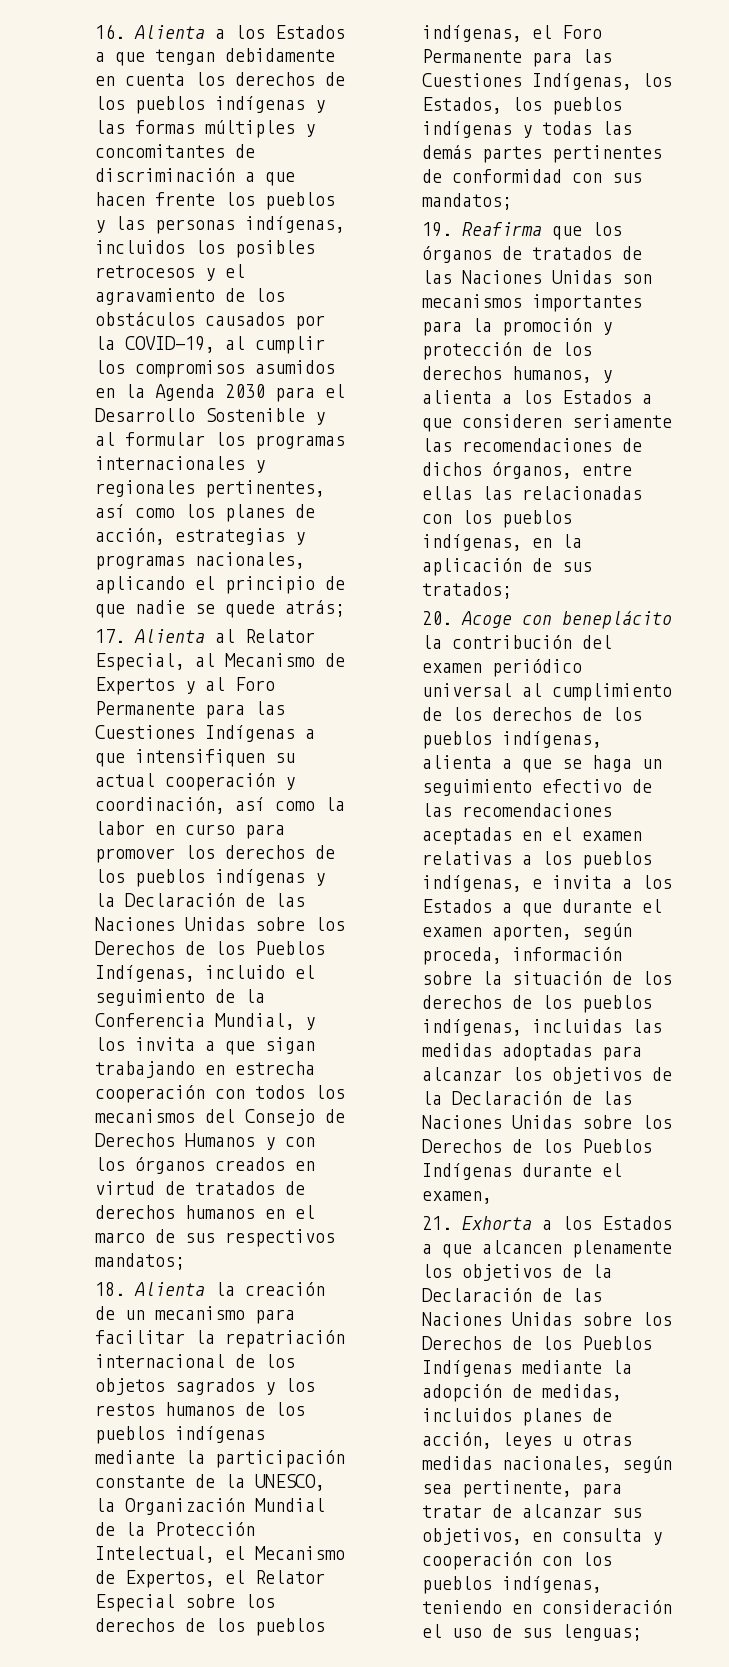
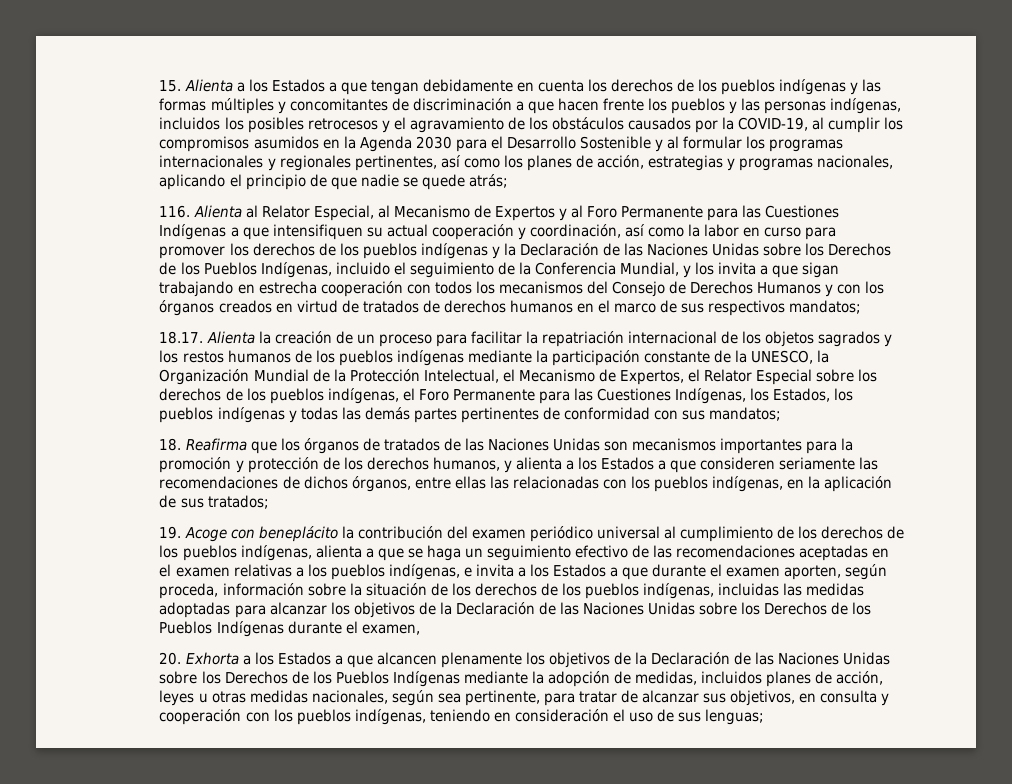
[94,24,125,39] 16. -> [159,80,182,92] 15.
[94,629,125,643] 17. -> [159,205,191,218] 116.
[94,1282,125,1296] 18. -> [159,331,204,344] 18.17.
[154,1306,245,1320] mecanismo -> [378,334,432,347] proceso
[421,222,452,237] 19. -> [159,438,182,451] 18.
[421,611,452,625] 20. -> [159,526,182,539] 19.
[421,1216,452,1230] 21. -> [159,652,182,665] 20.

